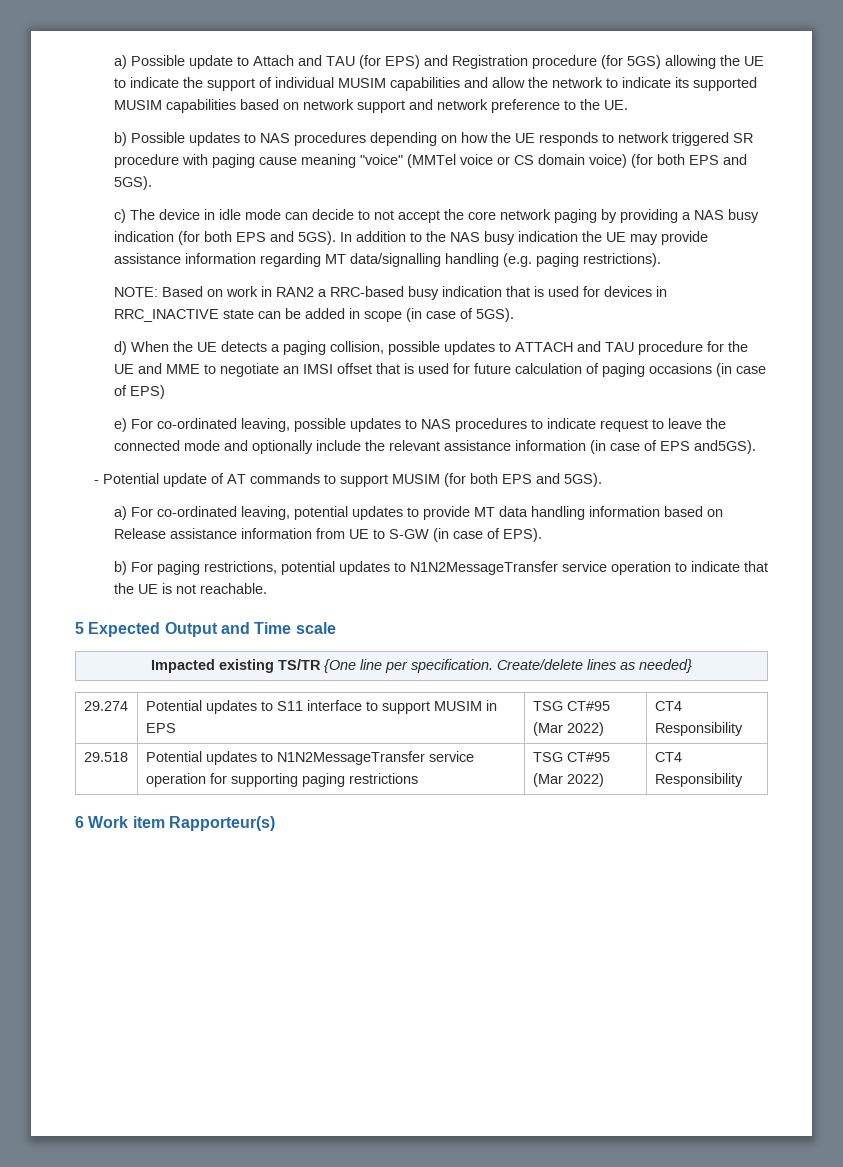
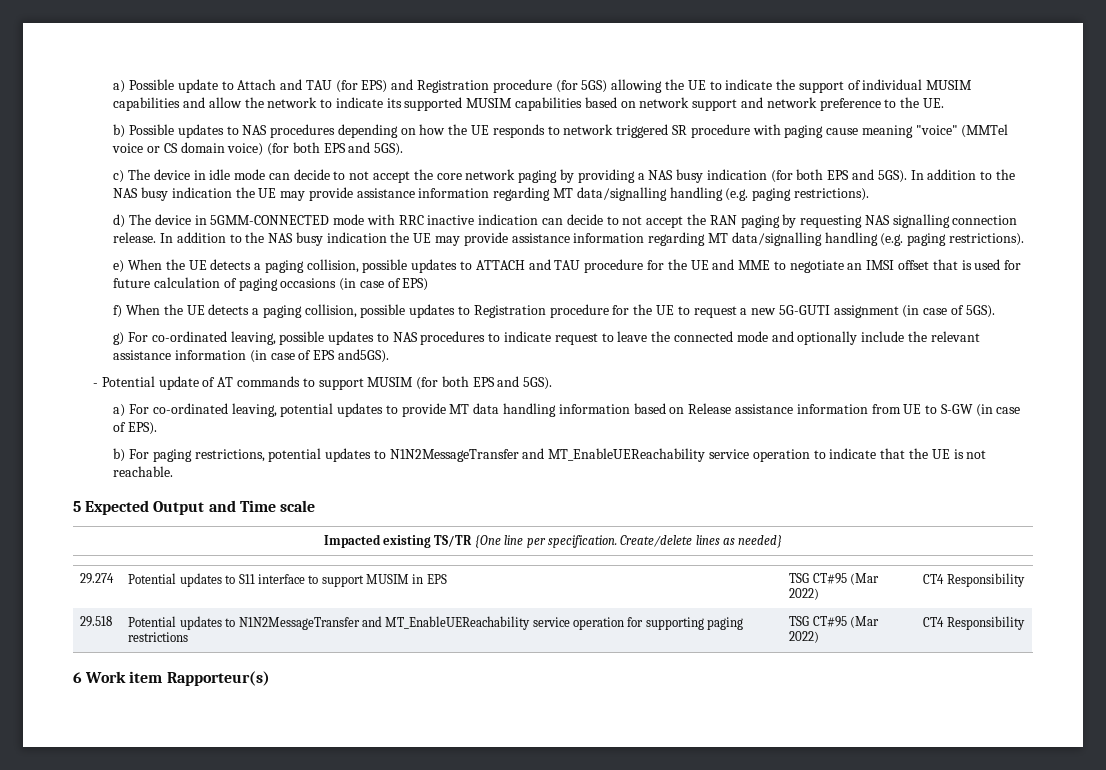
[113,286,667,300] [113,308,514,322] [113,341,127,355] NOTE: Based on work in RAN2 a RRC-based busy indication that is used for devices in RRC_INACTIVE state can be added in scope (in case of 5GS). // d) -> [113,214,1018,228] [113,232,1024,246] [113,260,125,273] d) The device in 5GMM-CONNECTED mode with RRC inactive indication can decide to not accept the RAN paging by requesting NAS signalling connection release. In addition to the NAS busy indication the UE may provide assistance information regarding MT data/signalling handling (e.g. paging restrictions). // e)
[113,418,127,432] e) -> [113,304,995,318] [113,332,125,345] f) When the UE detects a paging collision, possible updates to Registration procedure for the UE to request a new 5G-GUTI assignment (in case of 5GS). // g)
(558, 568) none -> [522,448,706,462] and MT_EnableUEReachability
(425, 758) none -> [361,616,531,630] and MT_EnableUEReachability

